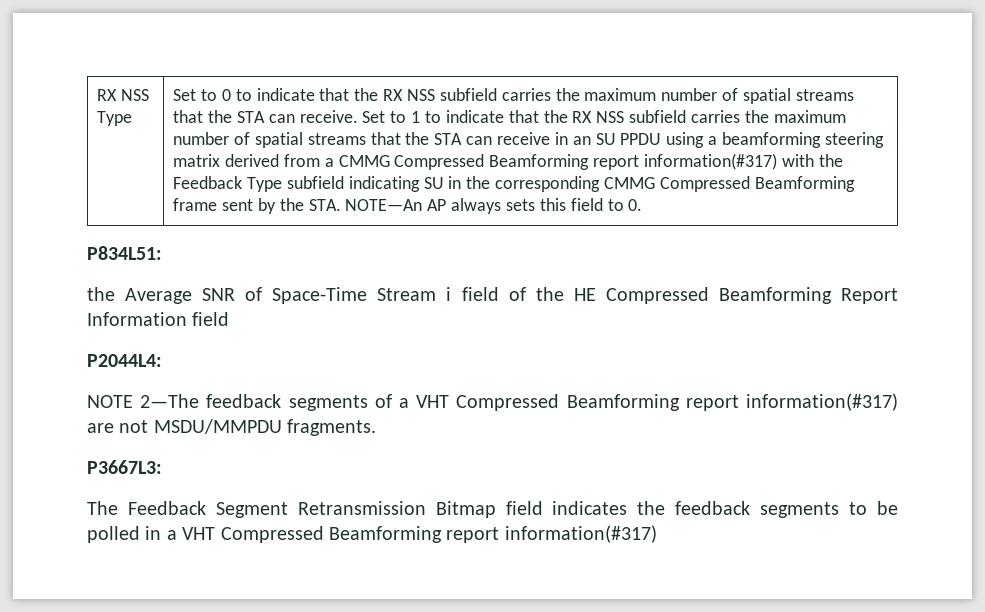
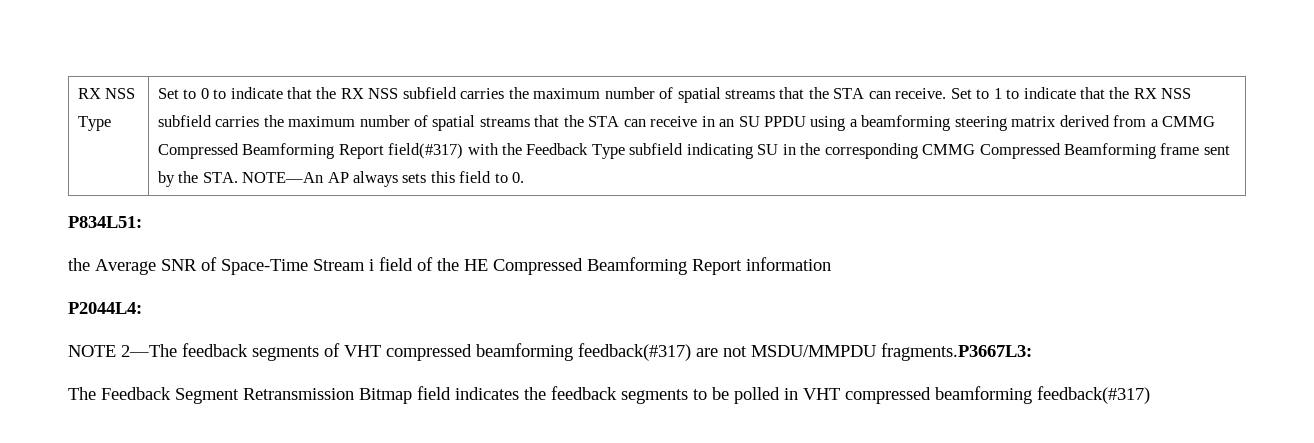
[593,153,778,170] report information(#317) -> [338,143,464,159] Report field(#317)
[87,312,230,326] Information field -> [746,257,831,271] information
[399,393,898,411] a VHT Compressed Beamforming report information(#317) -> [344,343,691,361] VHT compressed beamforming feedback(#317)
[287,419,377,436] [87,460,162,474] fragments. // P3667L3: -> [881,343,1032,361] fragments.P3667L3:
[166,525,657,543] a VHT Compressed Beamforming report information(#317) -> [803,386,1150,404] VHT compressed beamforming feedback(#317)

